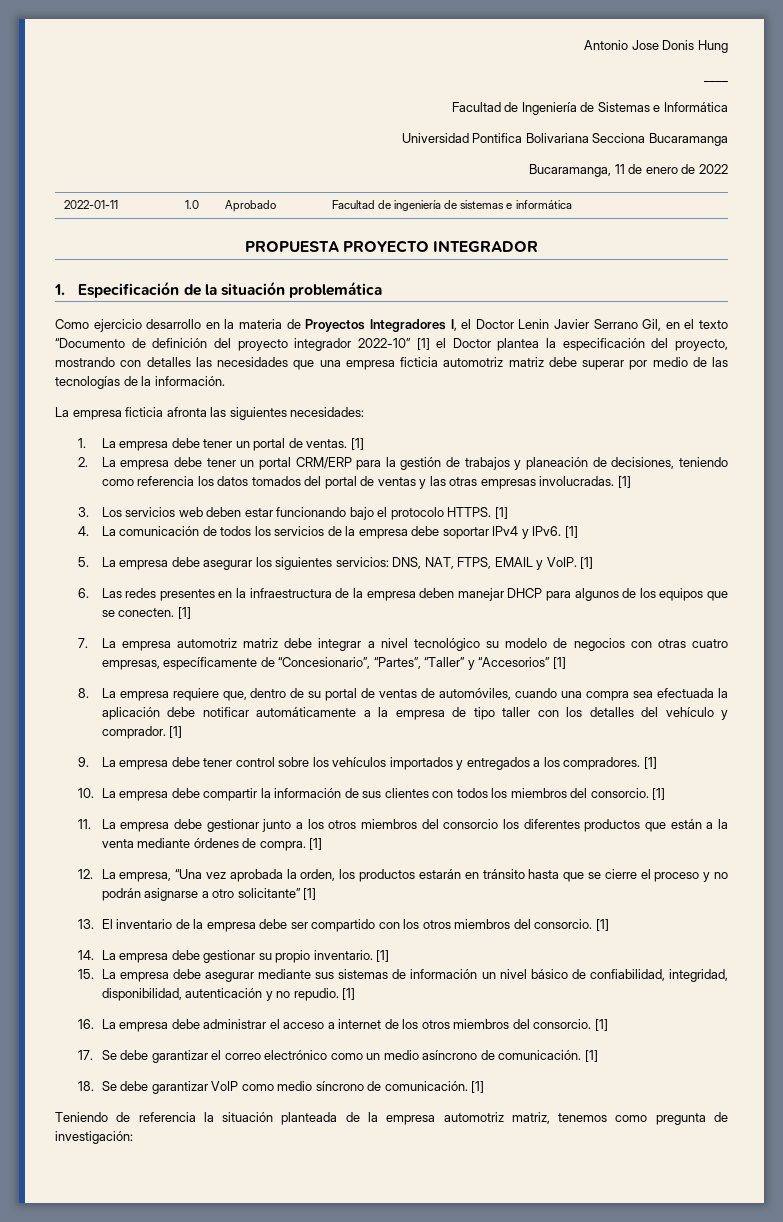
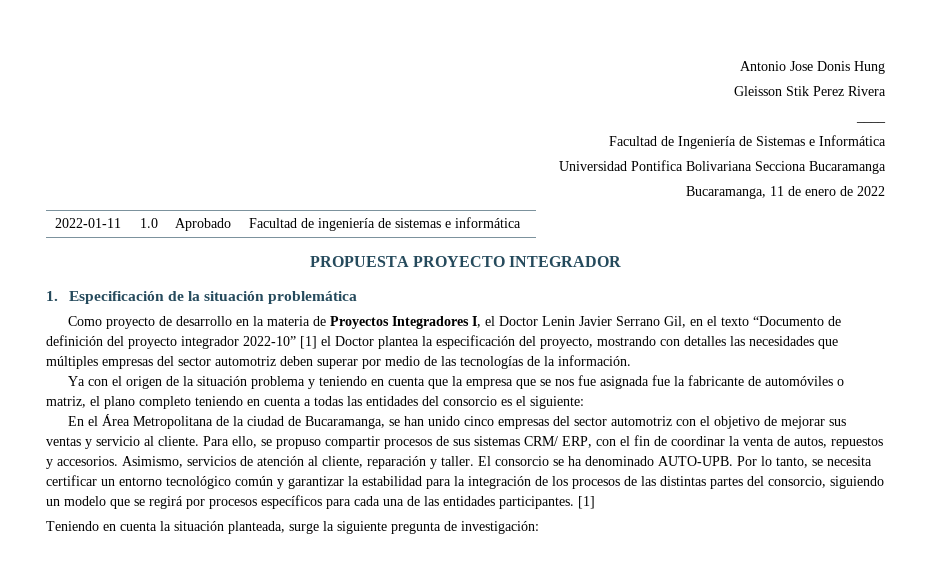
(728, 46) none -> [734,86,886,96] // Gleisson Stik Perez Rivera
[93,319,142,332] ejercicio -> [106,316,173,329] proyecto de
[319,357,577,370] una empresa ficticia automotriz matriz debe -> [46,356,313,369] múltiples empresas del sector automotriz deben
[55,407,365,420] [78,438,364,451] [78,457,729,470] [101,476,631,489] [78,507,508,520] [78,526,578,539] [78,557,594,570] [78,588,729,601] [101,607,191,619] [78,638,729,651] [101,657,566,670] [78,688,729,701] [101,707,728,720] [101,726,183,739] [78,757,657,770] [78,788,666,801] [78,819,728,832] [101,838,323,851] [78,869,728,882] [101,888,317,901] [78,919,609,932] [78,950,390,963] [78,969,728,982] [101,988,356,1001] [78,1019,608,1032] [78,1050,598,1063] [78,1081,485,1094] [55,1112,648,1125] La empresa ficticia afronta las siguientes necesidades: // 1. La empresa debe tener un portal de ventas. [1] // 2. La empresa debe tener un portal CRM/ERP para la gestión de trabajos y planeación de decisiones, teniendo como referencia los datos tomados del portal de ventas y las otras empresas involucradas. [1] // 3. Los servicios web deben estar funcionando bajo el protocolo HTTPS. [1] // 4. La comunicación de todos los servicios de la empresa debe soportar IPv4 y IPv6. [1] // 5. La empresa debe asegurar los siguientes servicios: DNS, NAT, FTPS, EMAIL y VoIP. [1] // 6. Las redes presentes en la infraestructura de la empresa deben manejar DHCP para algunos de los equipos que se conecten. [1] // 7. La empresa automotriz matriz debe integrar a nivel tecnológico su modelo de negocios con otras cuatro empresas, específicamente de “Concesionario”, “Partes”, “Taller” y “Accesorios” [1] // 8. La empresa requiere que, dentro de su portal de ventas de automóviles, cuando una compra sea efectuada la aplicación debe notificar automáticamente a la empresa de tipo taller con los detalles del vehículo y comprador. [1] // 9. La empresa debe tener control sobre los vehículos importados y entregados a los compradores. [1] // 10. La empresa debe compartir la información de sus clientes con todos los miembros del consorcio. [1] // 11. La empresa debe gestionar junto a los otros miembros del consorcio los diferentes productos que están a la venta mediante órdenes de compra. [1] // 12. La empresa, “Una vez aprobada la orden, los productos estarán en tránsito hasta que se cierre el proceso y no podrán asignarse a otro solicitante” [1] // 13. El inventario de la empresa debe ser compartido con los otros miembros del consorcio. [1] // 14. La empresa debe gestionar su propio inventario. [1] // 15. La empresa debe asegurar mediante sus sistemas de información un nivel básico de confiabilidad, integridad, disponibilidad, autenticación y no repudio. [1] // 16. La empresa debe administrar el acceso a internet de los otros miembros del consorcio. [1] // 17. Se debe garantizar el correo electrónico como un medio asíncrono de comunicación. [1] // 18. Se debe garantizar VoIP como medio síncrono de comunicación. [1] // Teniendo de referencia la situación planteada de la empresa automotriz matriz, tenemos como -> [68,375,845,389] [46,396,584,409] [68,414,847,429] [46,435,883,449] [46,456,872,469] [46,475,884,489] [46,495,595,509] [46,521,387,534] Ya con el origen de la situación problema y teniendo en cuenta que la empresa que se nos fue asignada fue la fabricante de automóviles o matriz, el plano completo teniendo en cuenta a todas las entidades del consorcio es el siguiente: // En el Área Metropolitana de la ciudad de Bucaramanga, se han unido cinco empresas del sector automotriz con el objetivo de mejorar sus ventas y servicio al cliente. Para ello, se propuso compartir procesos de sus sistemas CRM/ ERP, con el fin de coordinar la venta de autos, repuestos y accesorios. Asimismo, servicios de atención al cliente, reparación y taller. El consorcio se ha denominado AUTO-UPB. Por lo tanto, se necesita certificar un entorno tecnológico común y garantizar la estabilidad para la integración de los procesos de las distintas partes del consorcio, siguiendo un modelo que se regirá por procesos específicos para cada una de las entidades participantes. [1] // Teniendo en cuenta la situación planteada, surge la siguiente

